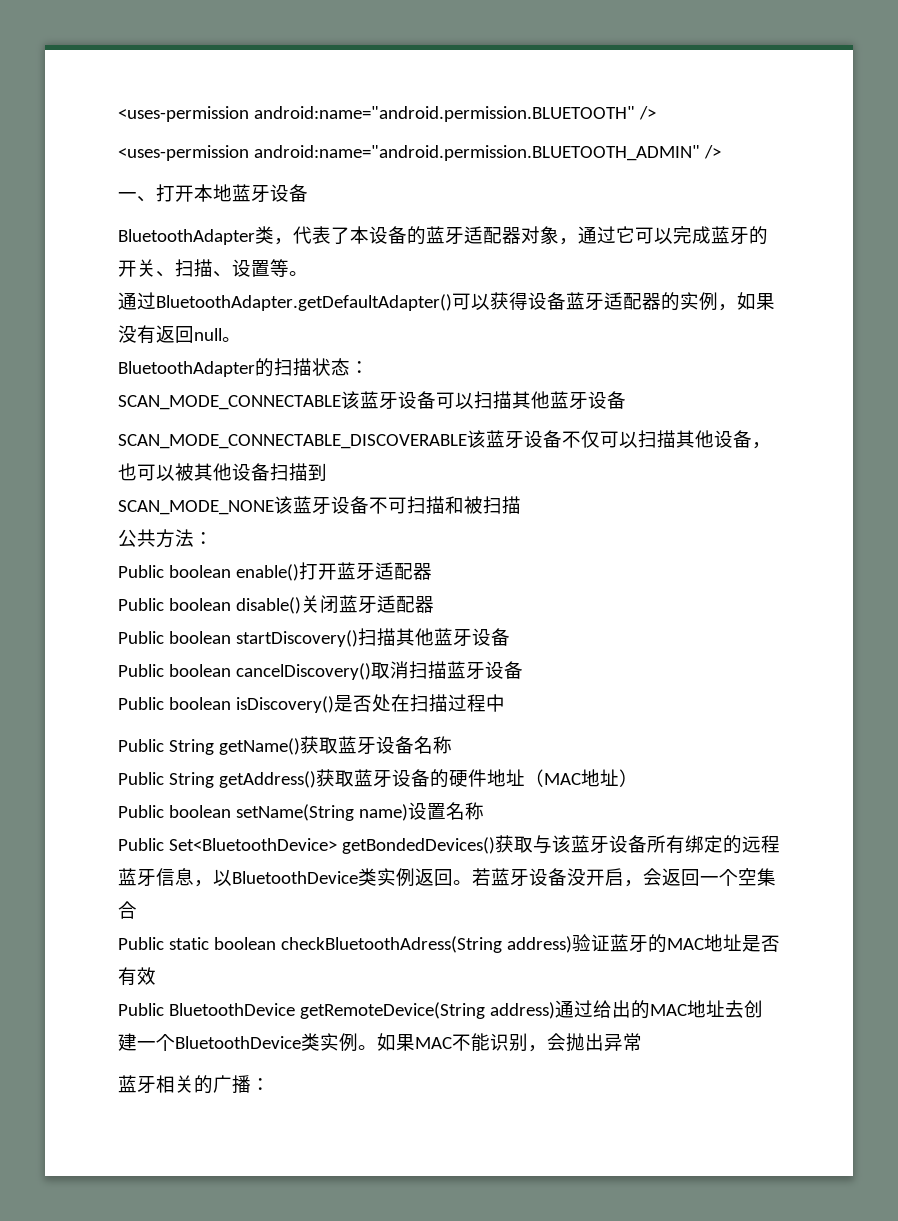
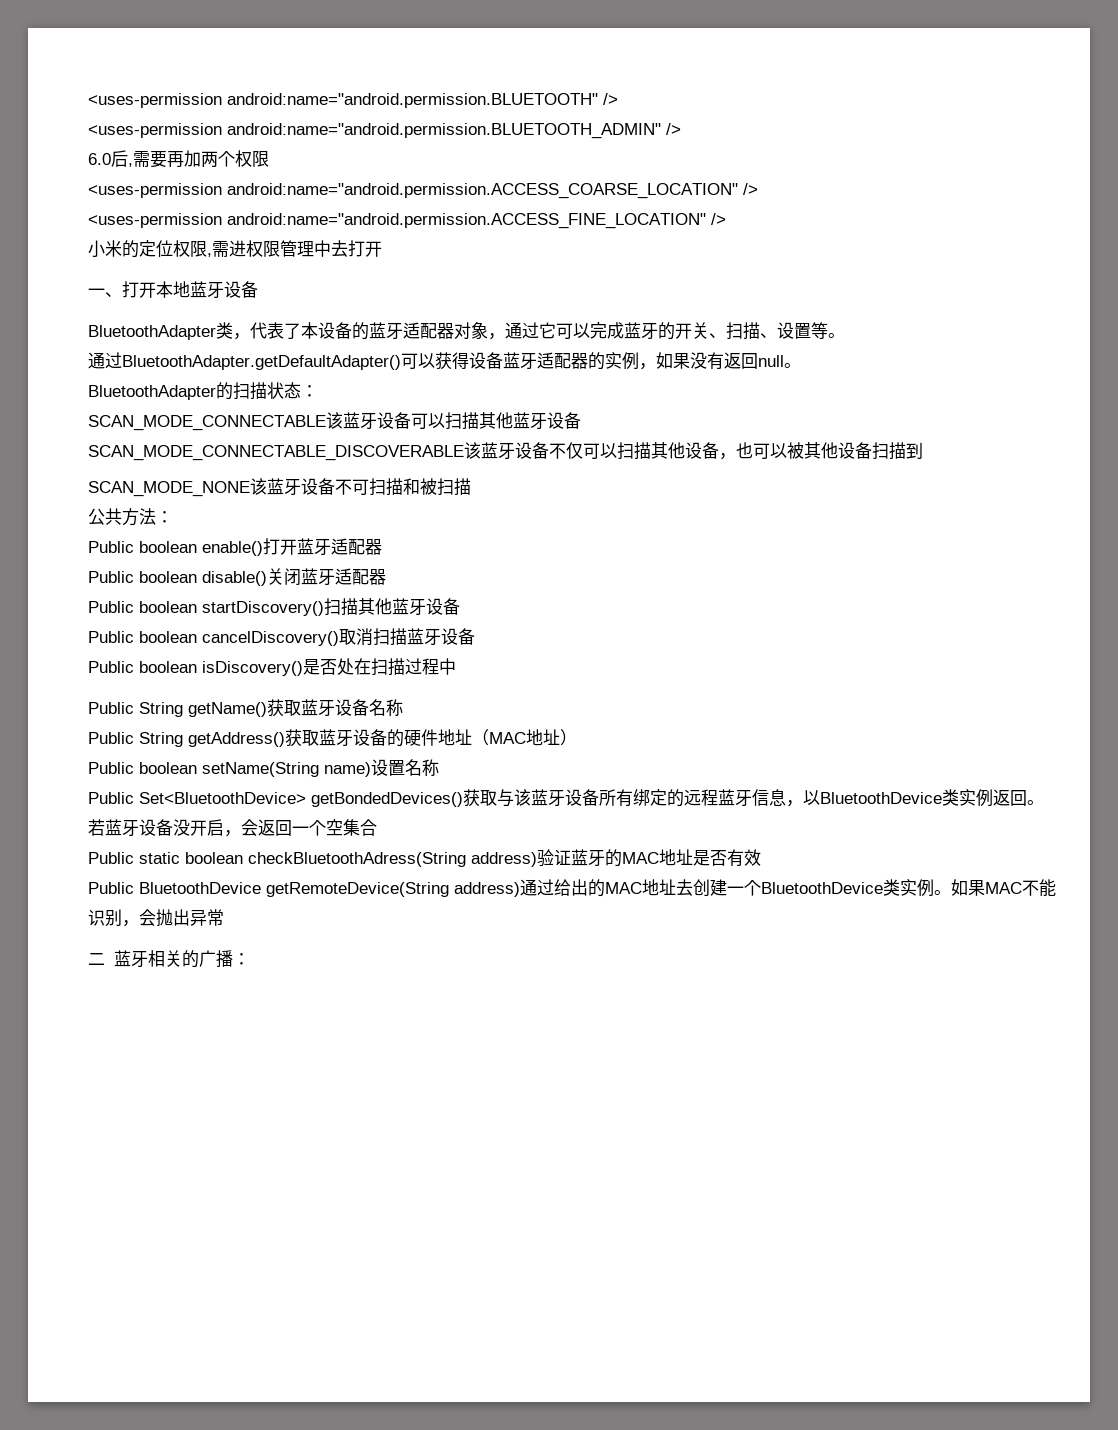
(721, 152) none -> [88,150,269,168] [88,183,758,199] [88,213,726,229] [88,240,382,258] // 6.0后,需要再加两个权限 // <uses-permission android:name="android.permission.ACCESS_COARSE_LOCATION" /> // <uses-permission android:name="android.permission.ACCESS_FINE_LOCATION" /> // 小米的定位权限,需进权限管理中去打开
(642, 1042) none -> [88,953,105,965] 二

